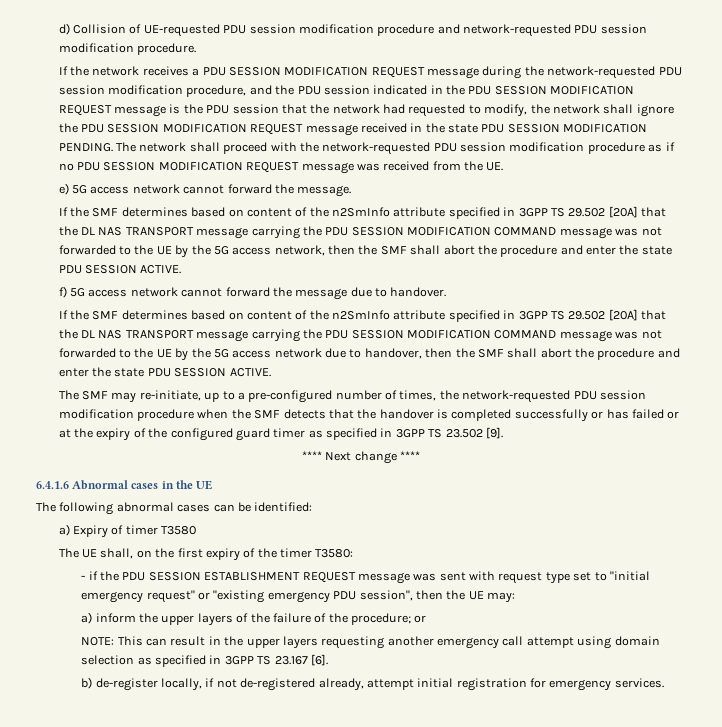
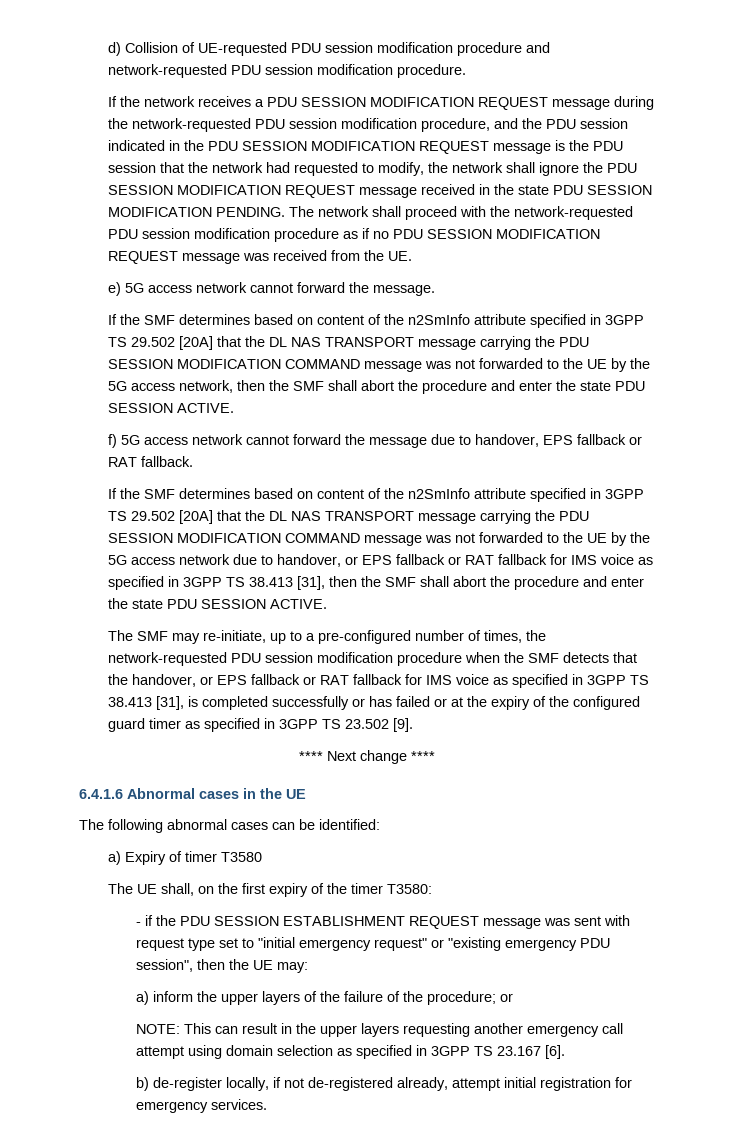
[390,287,447,297] handover. -> [474,434,642,447] [107,456,193,467] handover, EPS fallback or RAT fallback.
(422, 353) none -> [344,554,653,565] [107,576,325,590] or EPS fallback or RAT fallback for IMS voice as specified in 3GPP TS 38.413 [31],
[379,409,434,419] handover -> [131,674,649,688] [107,696,184,710] handover, or EPS fallback or RAT fallback for IMS voice as specified in 3GPP TS 38.413 [31],

